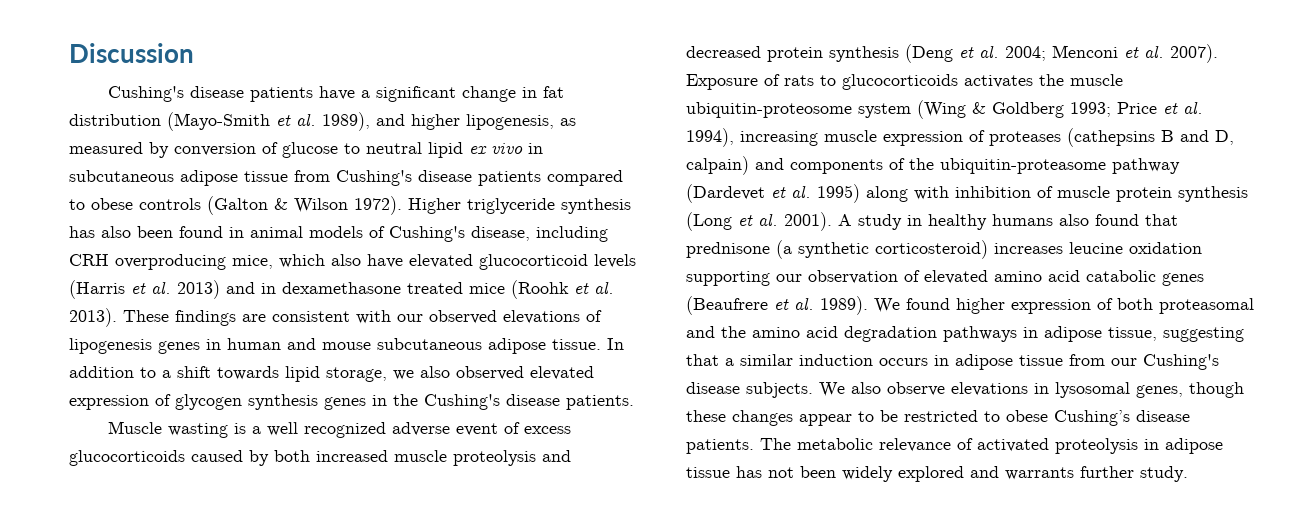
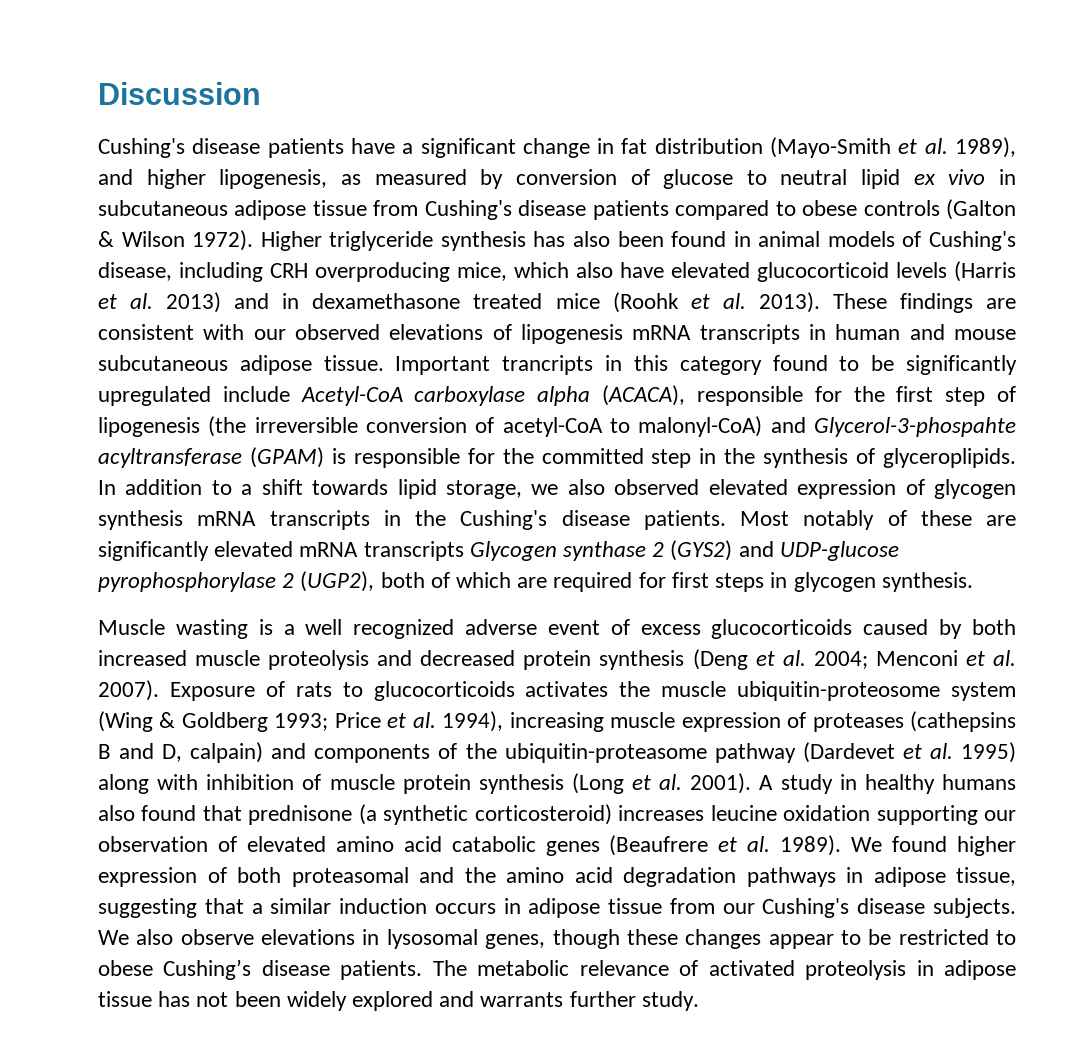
[158,341,200,354] genes -> [632,324,800,344] mRNA transcripts
(601, 344) none -> [395,355,1017,375] [98,385,1016,406] [98,416,1016,437] [98,447,1016,468] Important trancripts in this category found to be significantly upregulated include Acetyl-CoA carboxylase alpha (ACACA), responsible for the first step of lipogenesis (the irreversible conversion of acetyl-CoA to malonyl-CoA) and Glycerol-3-phospahte acyltransferase (GPAM) is responsible for the committed step in the synthesis of glyceroplipids.
[324,397,366,410] genes -> [197,510,370,530] mRNA transcripts
(634, 402) none -> [740,510,1016,530] [98,540,899,561] [98,571,973,592] Most notably of these are significantly elevated mRNA transcripts Glycogen synthase 2 (GYS2) and UDP-glucose pyrophosphorylase 2 (UGP2), both of which are required for first steps in glycogen synthesis.

